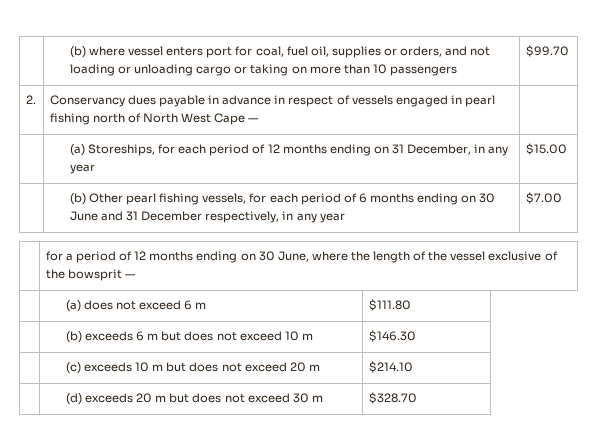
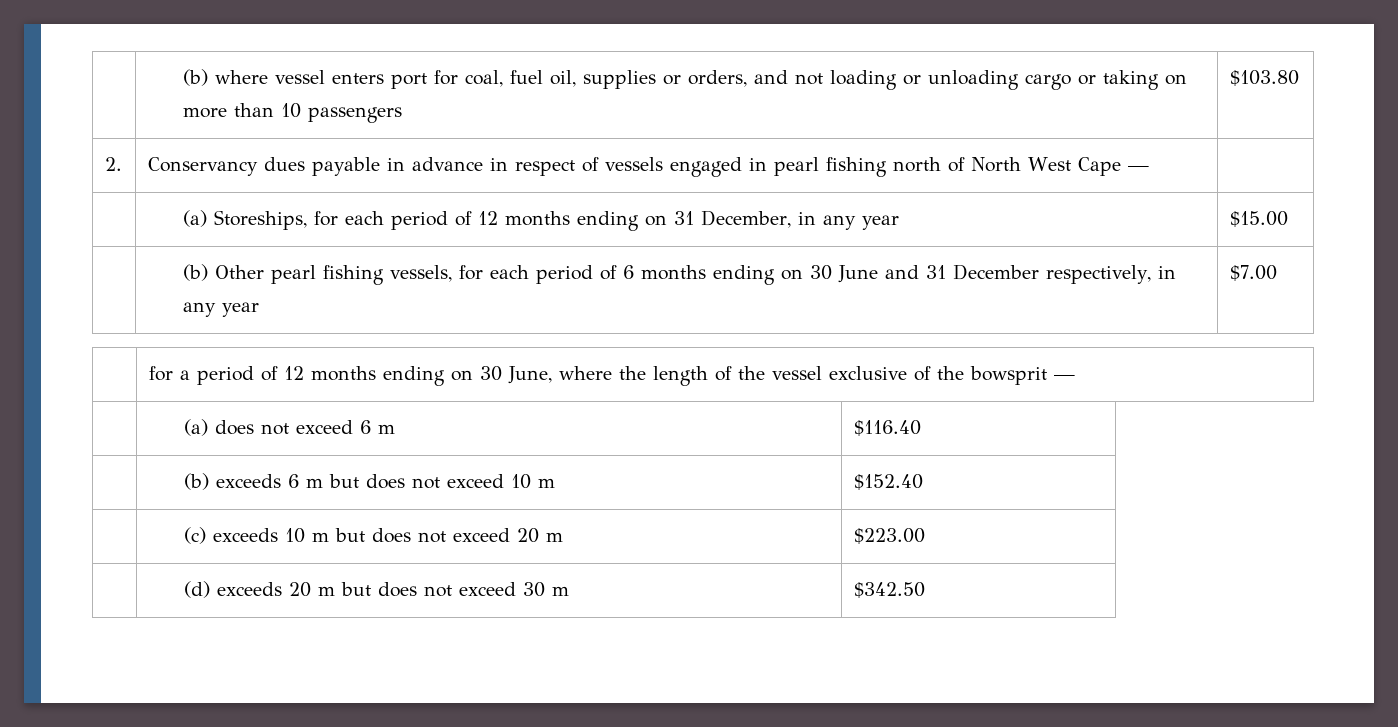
[525,45,569,57] $99.70 -> [1229,70,1299,86] $103.80
[368,299,411,311] $111.80 -> [853,420,921,436] $116.40
[368,330,416,342] $146.30 -> [853,474,923,490] $152.40
[368,361,413,373] $214.10 -> [853,528,925,544] $223.00
[368,392,417,404] $328.70 -> [853,582,925,598] $342.50

